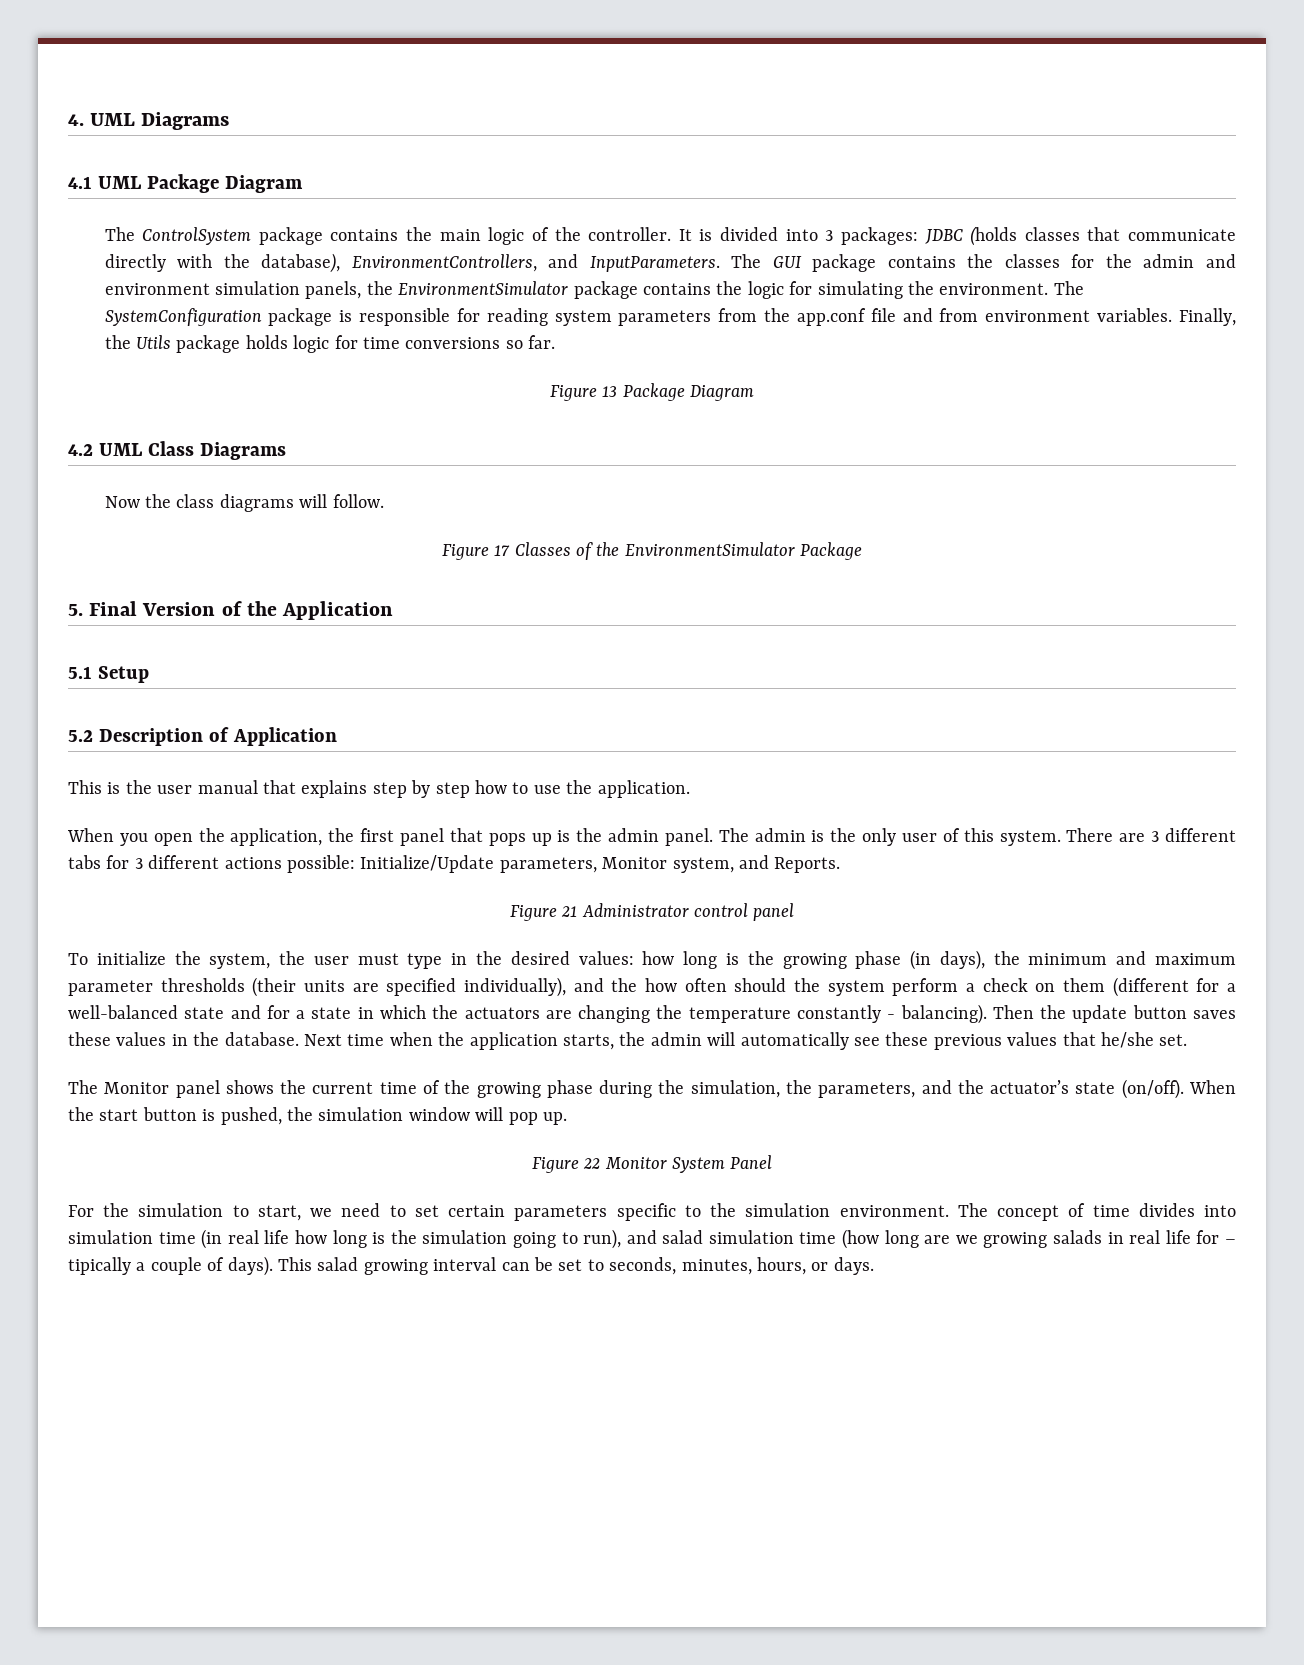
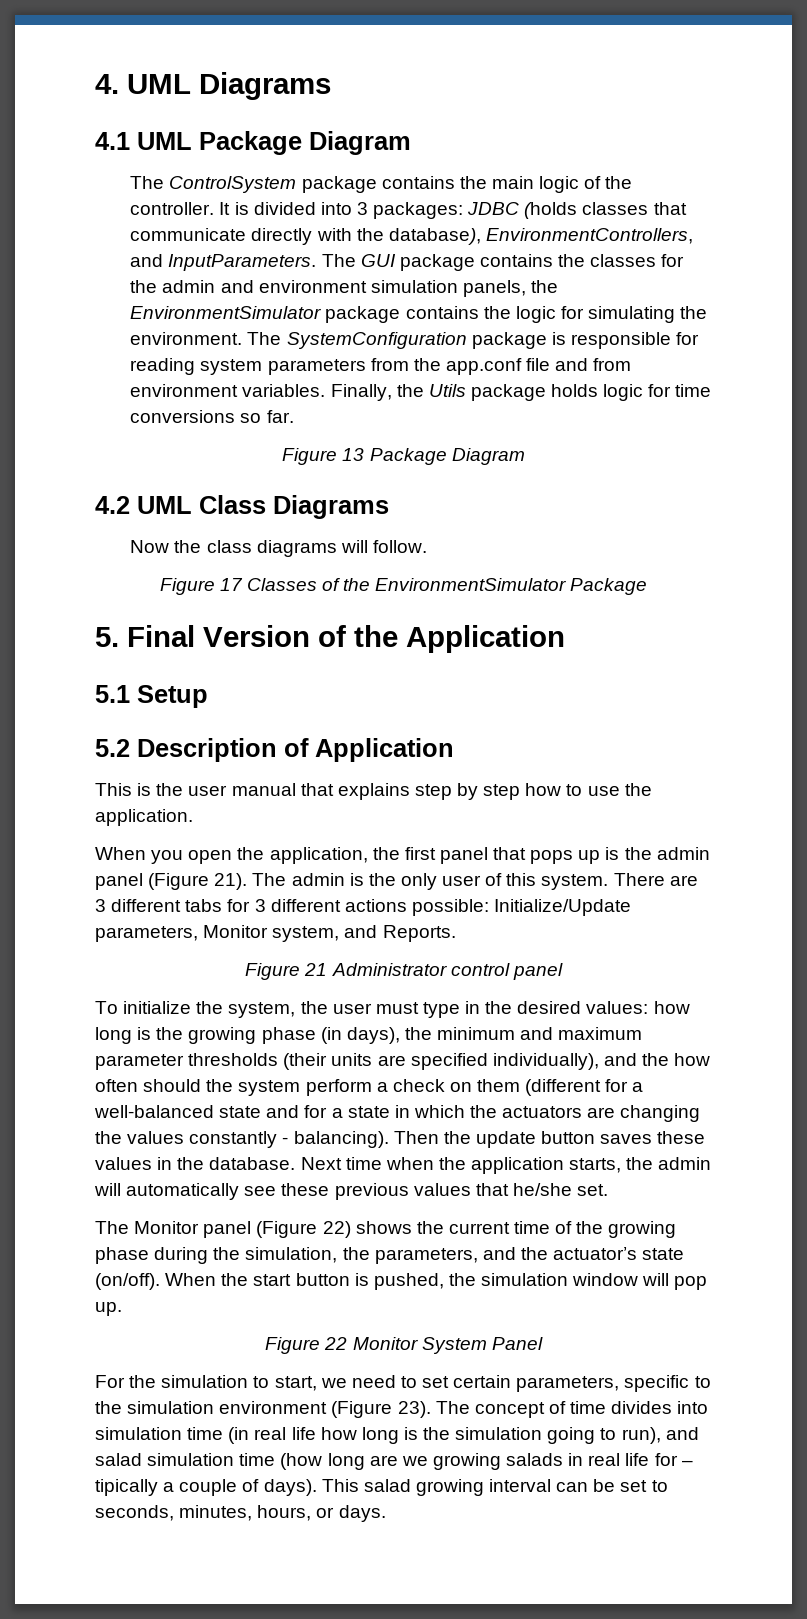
[664,828,713,846] panel. -> [95,873,248,890] panel (Figure 21).
[688,1007,791,1023] temperature -> [127,1131,185,1144] values
(220, 1089) none -> [256,1221,351,1238] (Figure 22)
[514,1205,608,1221] parameters -> [516,1376,620,1392] parameters,
[839,1205,949,1217] environment. -> [219,1401,431,1418] environment (Figure 23).

